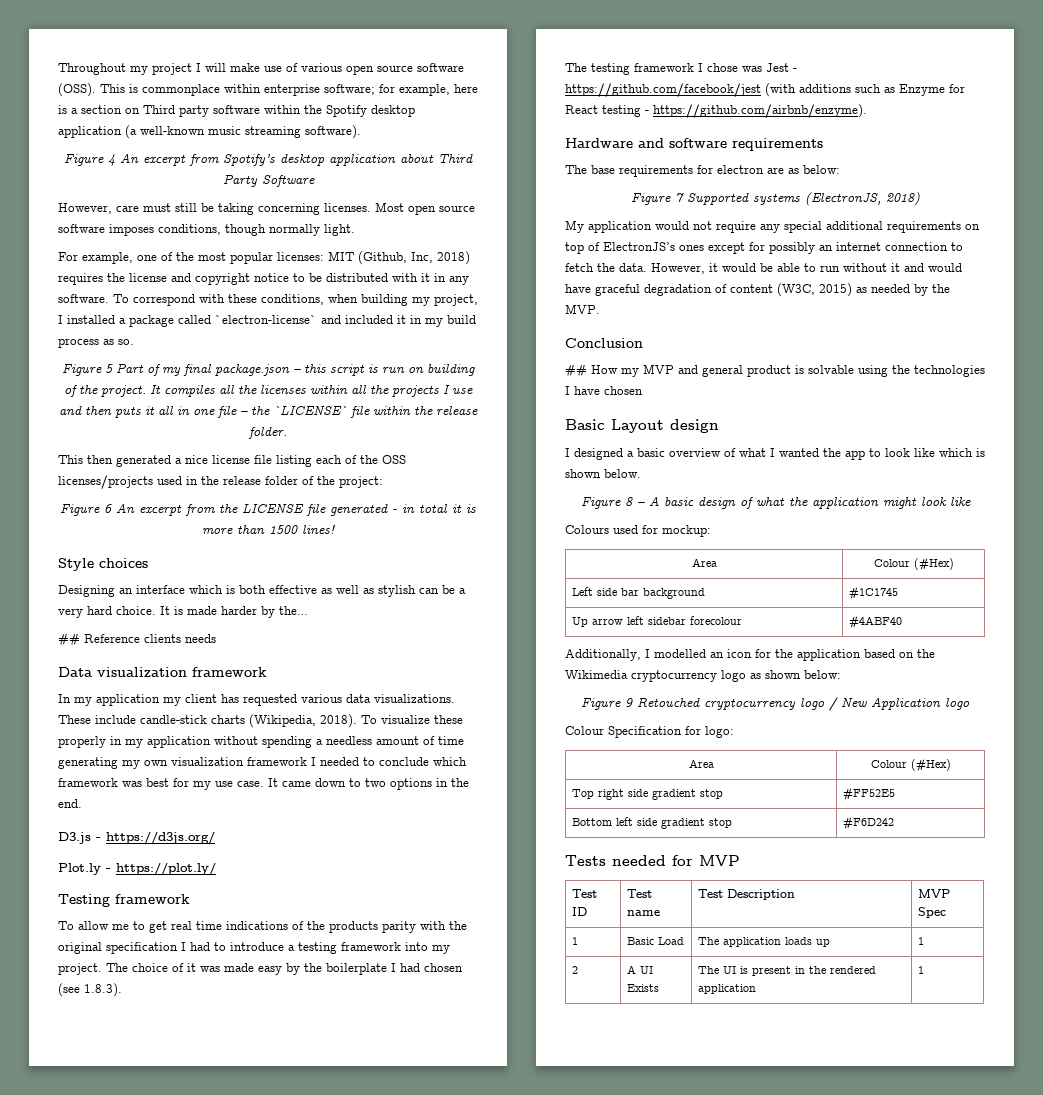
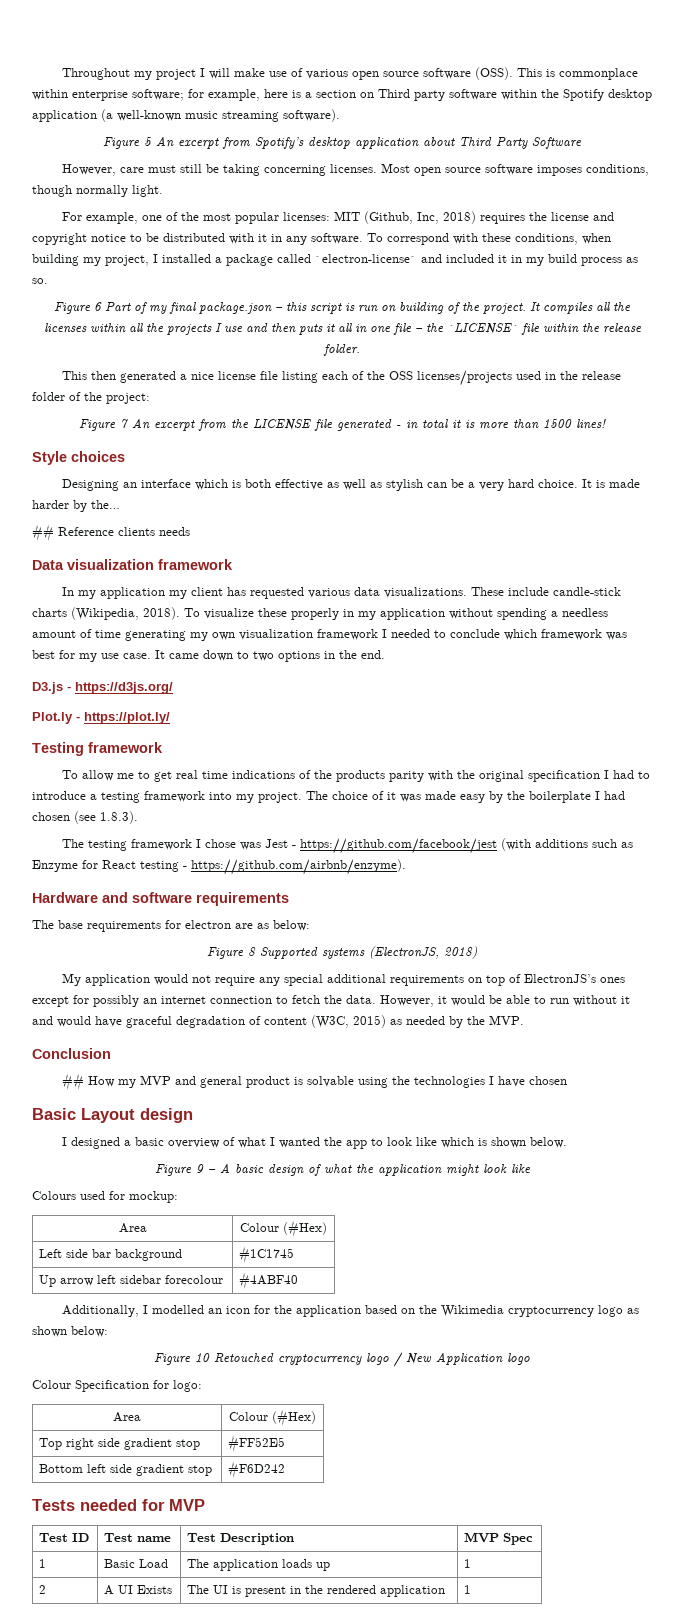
[108,154,115,166] 4 -> [144,137,152,146] 5
[105,364,113,373] 5 -> [94,302,102,311] 6
[104,504,112,513] 6 -> [120,419,129,428] 7
[674,193,684,202] 7 -> [248,947,256,956] 8
[624,497,633,506] 8 -> [195,1164,204,1173] 9
[625,698,633,707] 9 -> [195,1353,210,1362] 10

